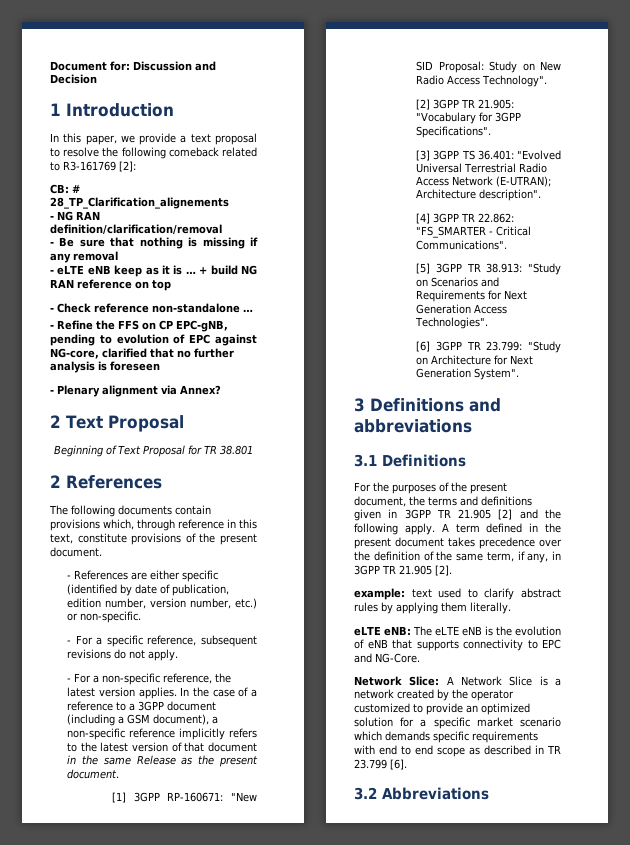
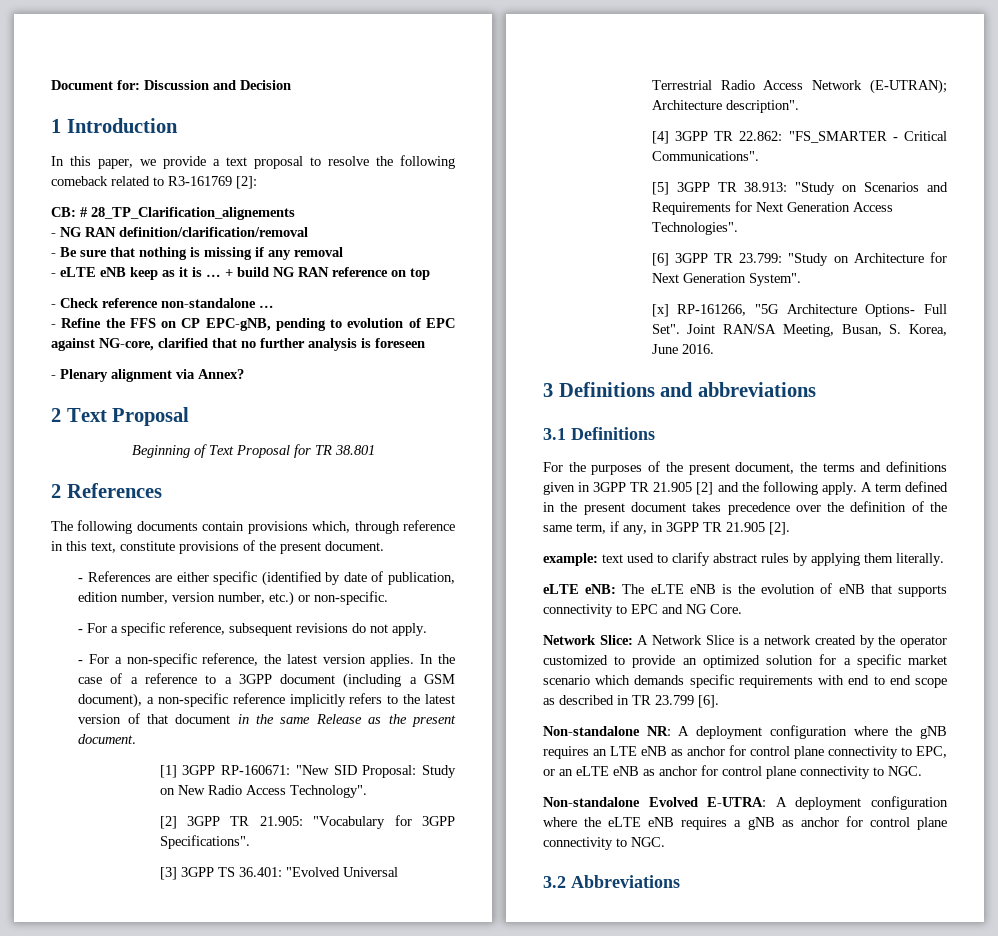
(520, 374) none -> [651,304,947,317] [651,324,948,337] [651,344,714,354] // [x] RP-161266, "5G Architecture Options- Full Set". Joint RAN/SA Meeting, Busan, S. Korea, June 2016.
[375,653,420,663] NG-Core. -> [686,604,742,614] NG Core.
(407, 764) none -> [543,725,947,739] [543,745,947,759] [543,765,922,779] [543,796,948,810] [543,816,947,830] [543,837,665,850] // Non-standalone NR: A deployment configuration where the gNB requires an LTE eNB as anchor for control plane connectivity to EPC, or an eLTE eNB as anchor for control plane connectivity to NGC. // Non-standalone Evolved E-UTRA: A deployment configuration where the eLTE eNB requires a gNB as anchor for control plane connectivity to NGC.

